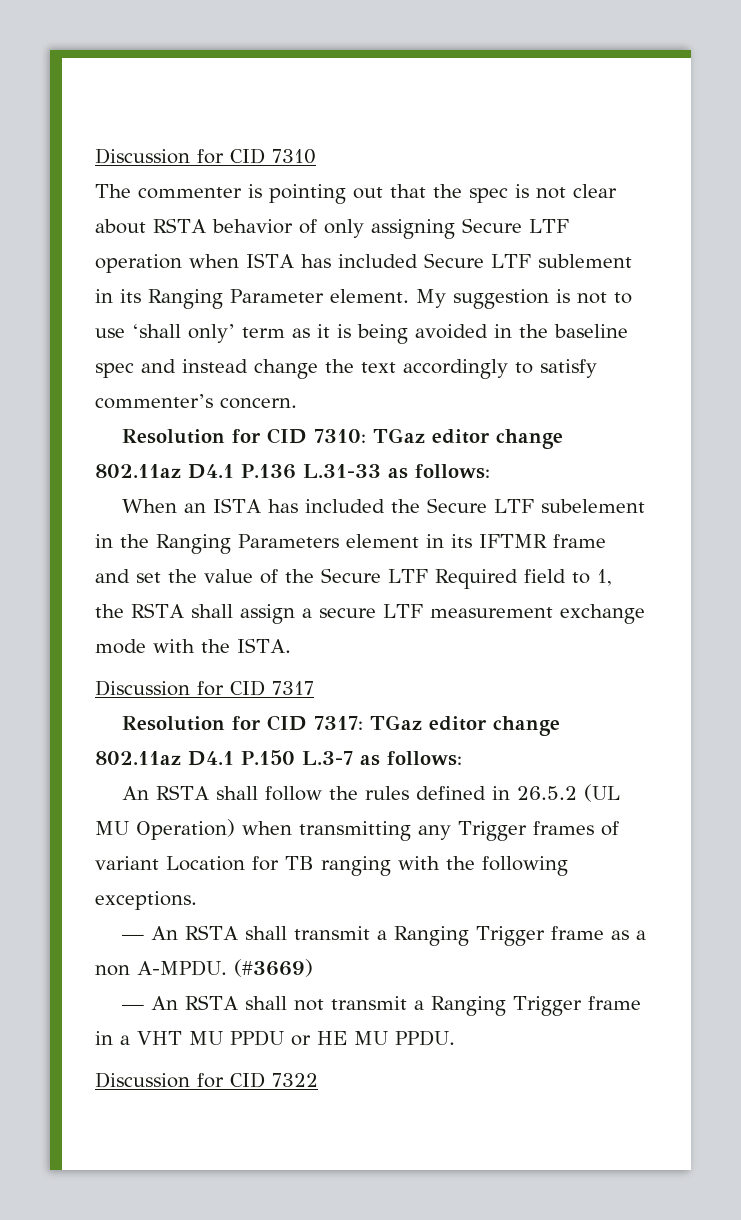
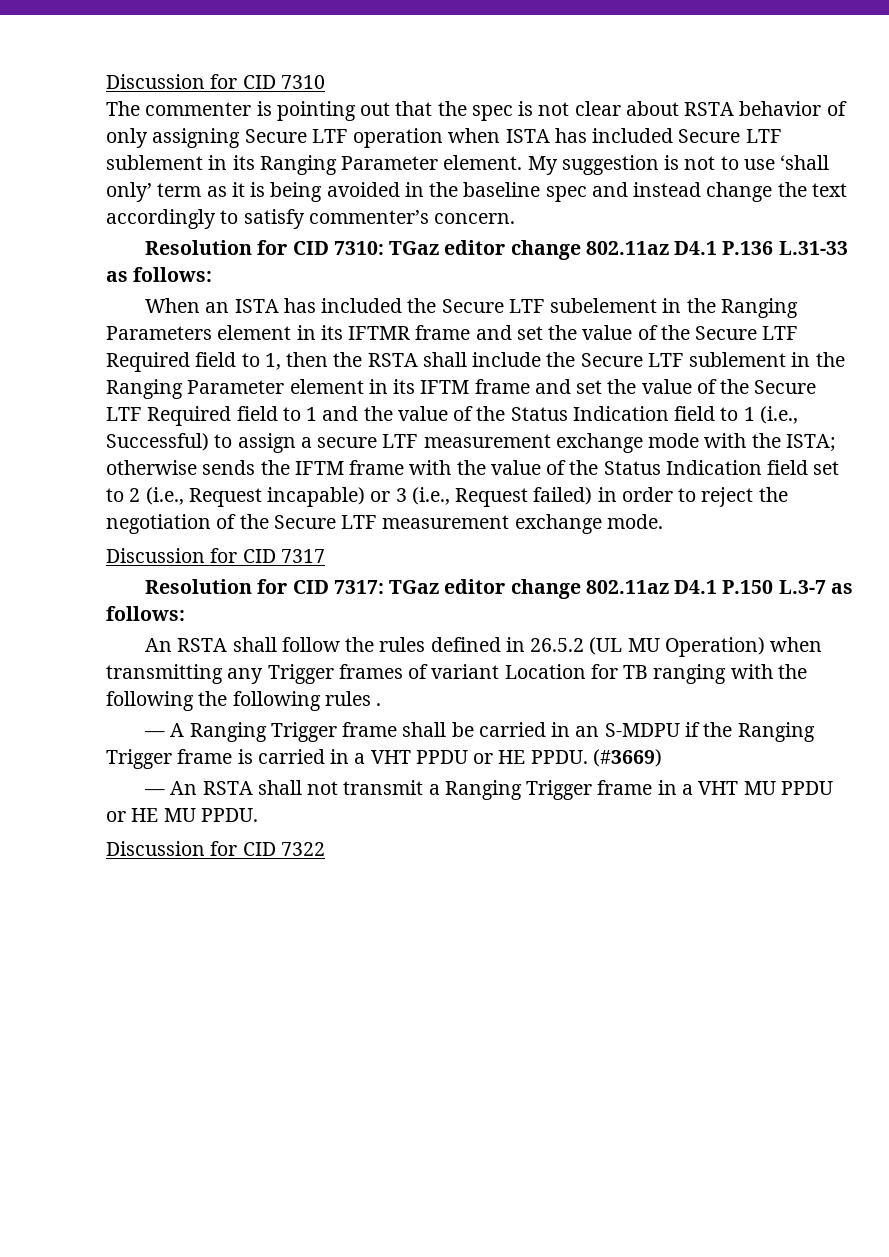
(612, 577) none -> [286,352,329,367] then
(233, 611) none -> [472,352,845,367] [106,379,817,399] [106,406,798,426] [106,433,233,451] include the Secure LTF sublement in the Ranging Parameter element in its IFTM frame and set the value of the Secure LTF Required field to 1 and the value of the Status Indication field to 1 (i.e., Successful) to
[237,638,291,653] ISTA. -> [785,434,836,452] [106,460,840,475] [106,487,788,507] [106,514,663,534] ISTA; otherwise sends the IFTM frame with the value of the Status Indication field set to 2 (i.e., Request incapable) or 3 (i.e., Request failed) in order to reject the negotiation of the Secure LTF measurement exchange mode.
[95,891,197,910] [121,925,646,946] [95,960,227,976] exceptions. // — An RSTA shall transmit a Ranging Trigger frame as a non A-MPDU. -> [198,691,382,711] [144,722,815,742] [106,749,588,769] the following rules . // — A Ranging Trigger frame shall be carried in an S-MDPU if the Ranging Trigger frame is carried in a VHT PPDU or HE PPDU.

